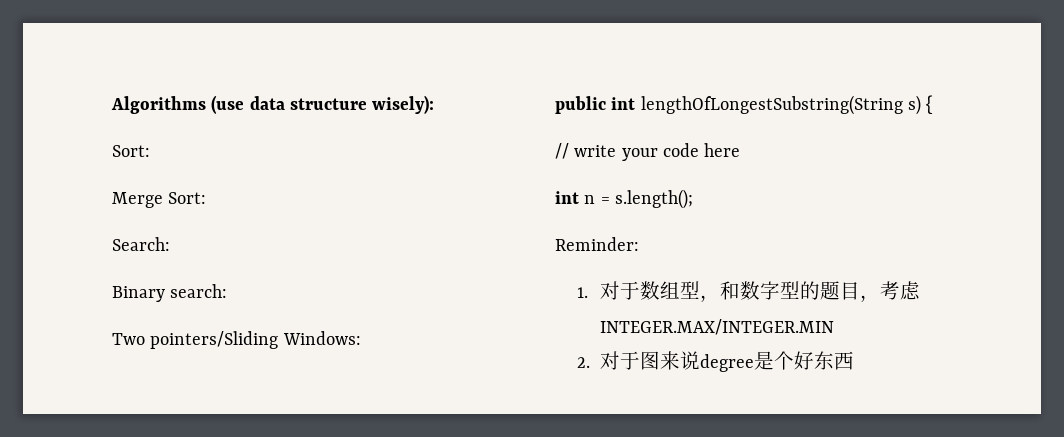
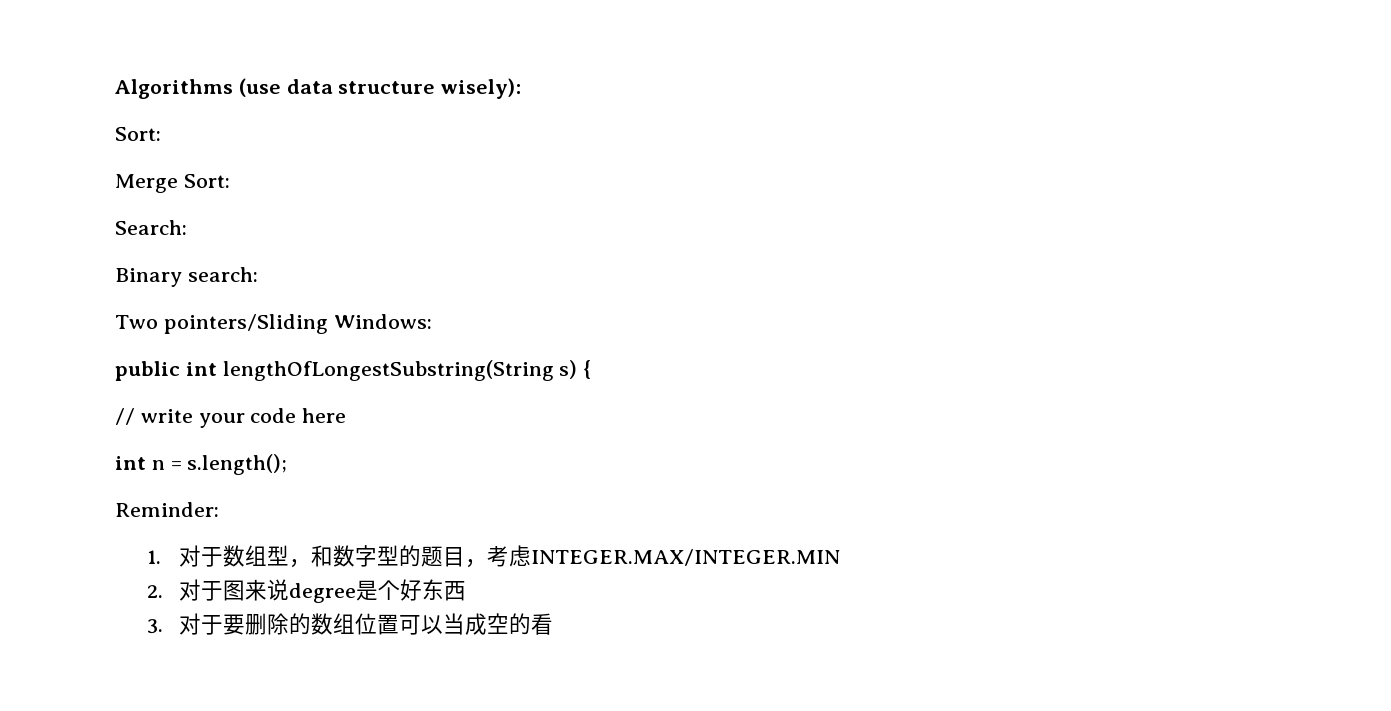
(855, 360) none -> [147,613,554,635] // 3.对于要删除的数组位置可以当成空的看

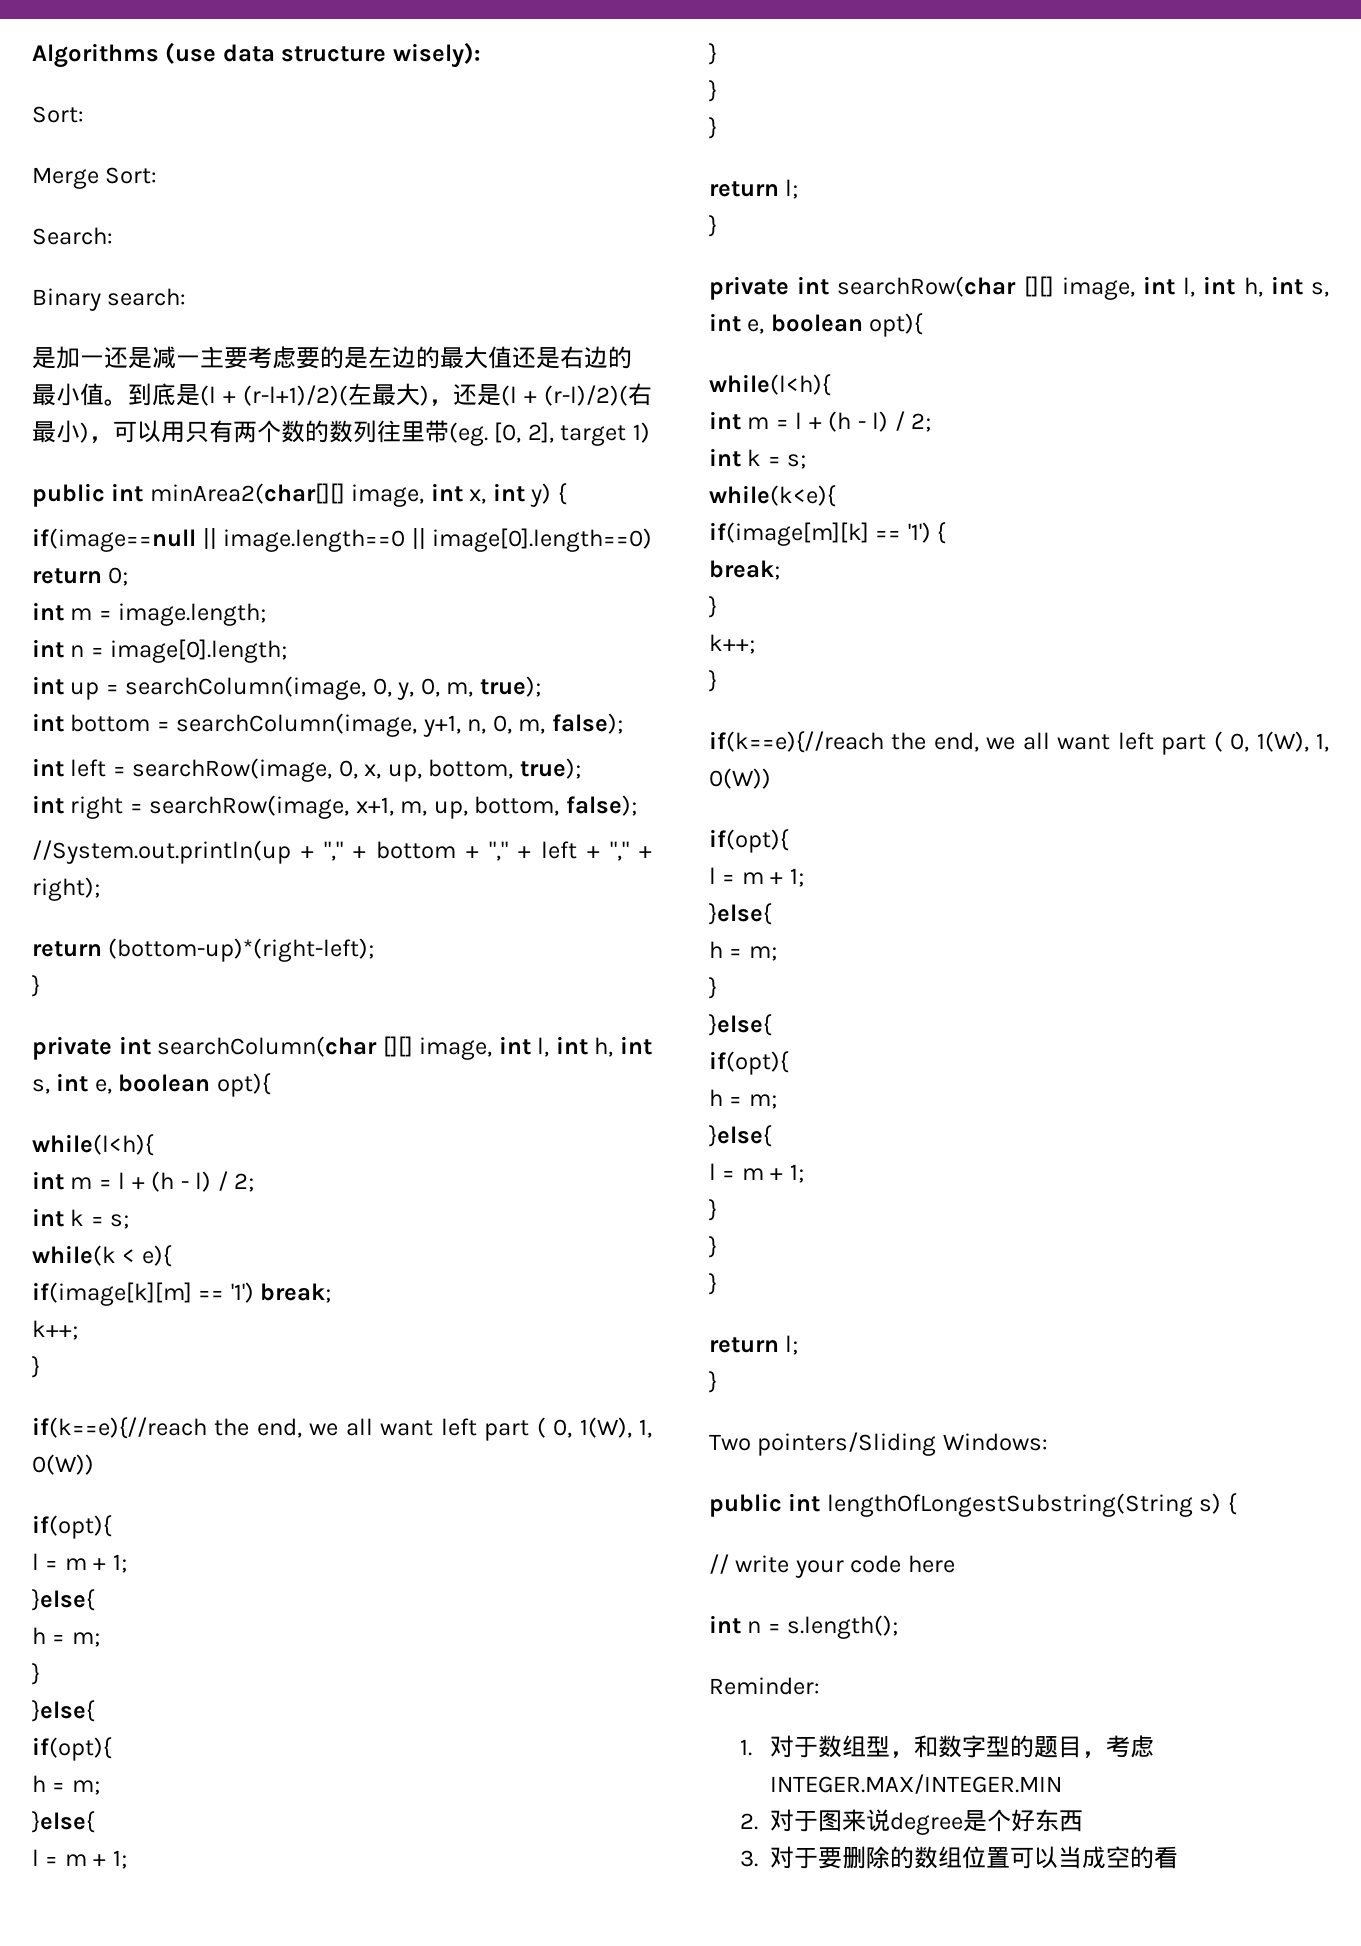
(258, 274) none -> [32,346,632,369] [32,383,652,406] [32,420,650,446] [32,483,567,507] [32,528,652,552] [32,567,129,586] [32,602,267,626] [32,639,288,663] [32,676,541,700] [32,713,623,737] [32,758,581,782] [32,795,637,819] [32,840,652,864] [32,877,100,901] [32,938,375,962] [32,975,40,997] [32,1036,652,1060] [32,1073,271,1097] [32,1134,154,1156] [32,1171,255,1192] [32,1208,130,1229] [32,1245,172,1267] [32,1282,332,1306] [32,1320,78,1340] [32,1356,40,1378] [32,1417,652,1441] [32,1454,94,1475] [32,1515,112,1539] [32,1553,127,1573] [32,1589,95,1611] [32,1627,100,1647] [32,1663,40,1685] [32,1700,95,1722] [32,1737,112,1761] [32,1775,100,1795] [32,1811,95,1833] [32,1849,127,1869] [709,43,717,65] [709,80,717,102] [709,117,717,139] [709,179,799,199] [709,215,717,237] [709,276,1329,300] [709,313,924,337] [709,374,831,396] [709,411,932,432] [709,448,807,469] [709,485,836,507] [709,522,947,546] [709,560,780,580] [709,596,717,618] [709,634,755,654] [709,670,717,692] [709,731,1329,755] [709,768,771,789] [709,829,789,853] [709,867,804,887] [709,903,772,925] [709,941,777,961] [709,977,717,999] [709,1014,772,1036] [709,1051,789,1075] [709,1089,777,1109] [709,1125,772,1147] [709,1163,804,1183] [709,1199,717,1221] [709,1236,717,1258] [709,1273,717,1295] [709,1335,799,1355] [709,1371,717,1393] // 是加一还是减一主要考虑要的是左边的最大值还是右边的最小值。到底是(l + (r-l+1)/2)(左最大)，还是(l + (r-l)/2)(右最小)，可以用只有两个数的数列往里带(eg. [0, 2], target 1) // public int minArea2(char[][] image, int x, int y) { // if(image==null || image.length==0 || image[0].length==0) return 0; // int m = image.length; // int n = image[0].length; // int up = searchColumn(image, 0, y, 0, m, true); // int bottom = searchColumn(image, y+1, n, 0, m, false); // int left = searchRow(image, 0, x, up, bottom, true); // int right = searchRow(image, x+1, m, up, bottom, false); // //System.out.println(up + "," + bottom + "," + left + "," + right); // return (bottom-up)*(right-left); // } // private int searchColumn(char [][] image, int l, int h, int s, int e, boolean opt){ // while(l<h){ // int m = l + (h - l) / 2; // int k = s; // while(k < e){ // if(image[k][m] == '1') break; // k++; // } // if(k==e){//reach the end, we all want left part ( 0, 1(W), 1, 0(W)) // if(opt){ // l = m + 1; // }else{ // h = m; // } // }else{ // if(opt){ // h = m; // }else{ // l = m + 1; // } // } // } // return l; // } // private int searchRow(char [][] image, int l, int h, int s, int e, boolean opt){ // while(l<h){ // int m = l + (h - l) / 2; // int k = s; // while(k<e){ // if(image[m][k] == '1') { // break; // } // k++; // } // if(k==e){//reach the end, we all want left part ( 0, 1(W), 1, 0(W)) // if(opt){ // l = m + 1; // }else{ // h = m; // } // }else{ // if(opt){ // h = m; // }else{ // l = m + 1; // } // } // } // return l; // }

